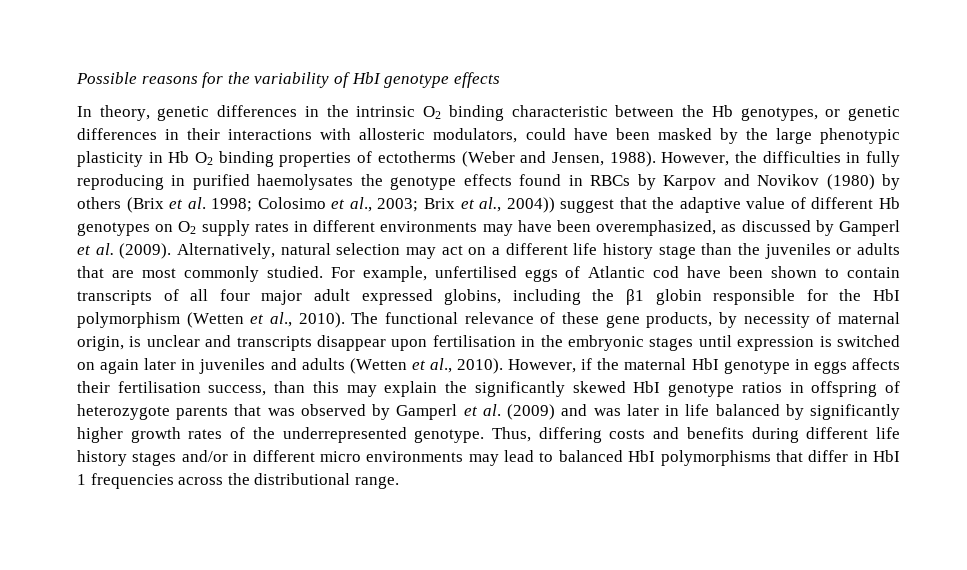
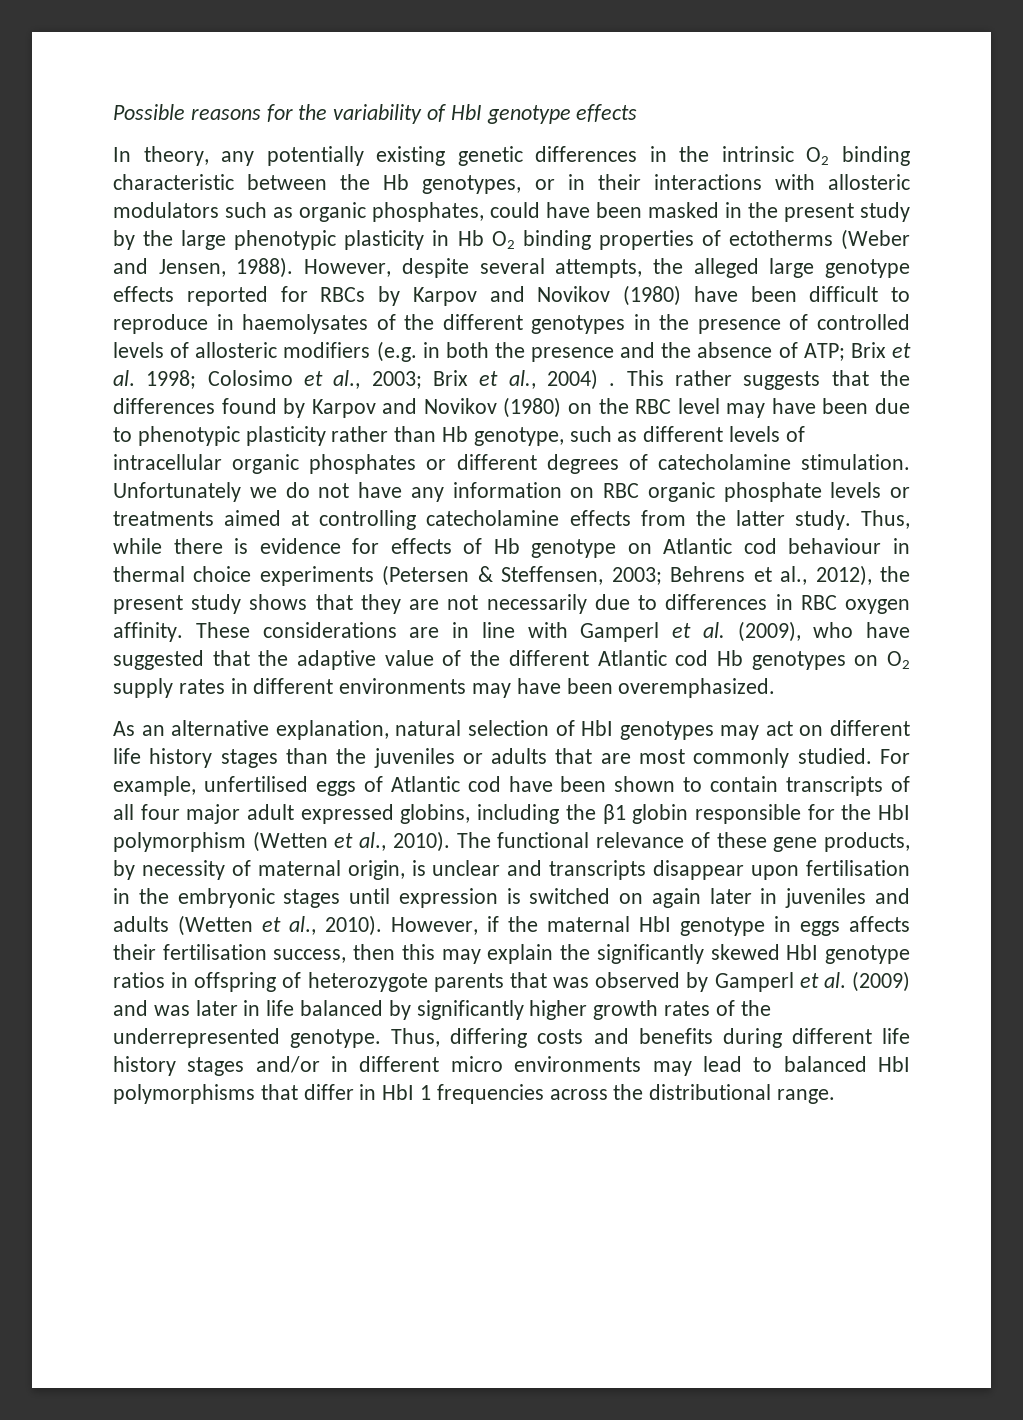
(150, 113) none -> [221,146,446,166] any potentially existing
[848,106,901,121] [77,128,157,140] genetic differences -> (555, 184) none
[433,128,712,143] modulators, could have been masked -> [113,202,910,222] modulators such as organic phosphates, could have been masked in the present study
[734,151,900,167] [77,174,583,190] the difficulties in fully reproducing in purified haemolysates the genotype effects found in -> [401,258,911,278] [113,286,308,306] despite several attempts, the alleged large genotype effects reported for
[882,174,900,190] [77,197,164,213] by others (Brix -> [693,286,910,302] [113,314,910,334] [113,341,886,362] have been difficult to reproduce in haemolysates of the different genotypes in the presence of controlled levels of allosteric modifiers (e.g. in both the presence and the absence of ATP; Brix
[506,197,615,213] 2004)) suggest -> [547,369,911,390] [113,397,910,418] [113,426,805,446] [113,454,910,474] [113,482,910,502] [113,510,911,530] [113,538,911,558] [113,565,911,586] [113,594,911,614] [113,621,910,642] [113,650,204,670] 2004) . This rather suggests that the differences found by Karpov and Novikov (1980) on the RBC level may have been due to phenotypic plasticity rather than Hb genotype, such as different levels of intracellular organic phosphates or different degrees of catecholamine stimulation. Unfortunately we do not have any information on RBC organic phosphate levels or treatments aimed at controlling catecholamine effects from the latter study. Thus, while there is evidence for effects of Hb genotype on Atlantic cod behaviour in thermal choice experiments (Petersen & Steffensen, 2003; Behrens et al., 2012), the present study shows that they are not necessarily due to differences in RBC oxygen affinity. These considerations are in line with Gamperl et al. (2009), who have suggested
[811,197,874,209] different -> [470,650,709,666] the different Atlantic cod
[596,220,901,236] [77,243,401,259] overemphasized, as discussed by Gamperl et al. (2009). Alternatively, natural selection -> [618,678,776,698] [113,720,714,740] overemphasized. // As an alternative explanation, natural selection of HbI genotypes
[492,243,696,259] a different life history stage -> [830,720,910,736] [113,748,278,768] different life history stages
[274,381,306,393] than -> [353,944,396,960] then

